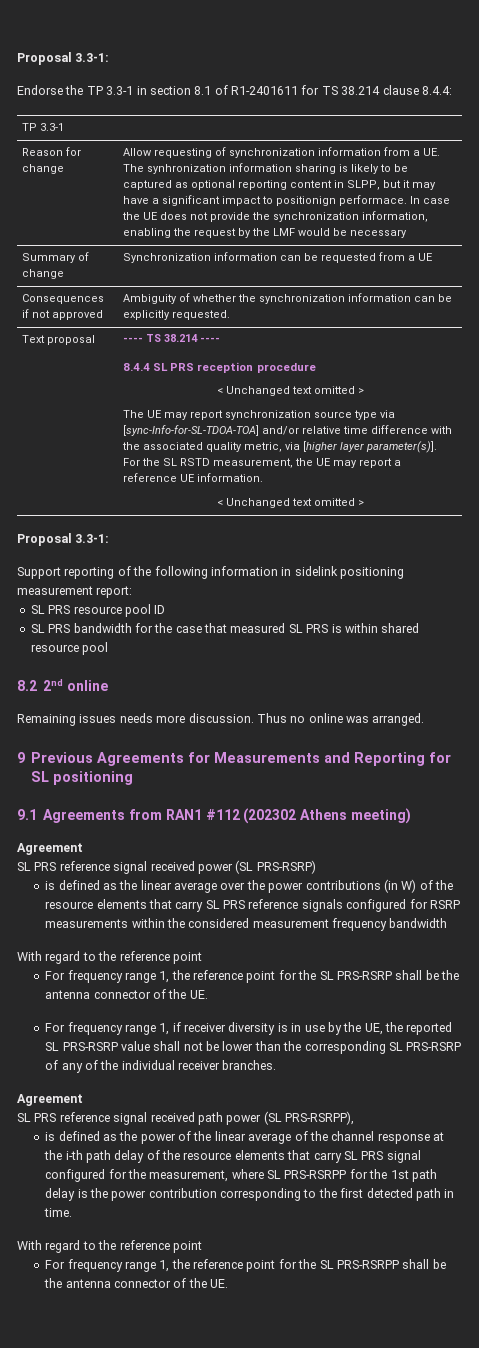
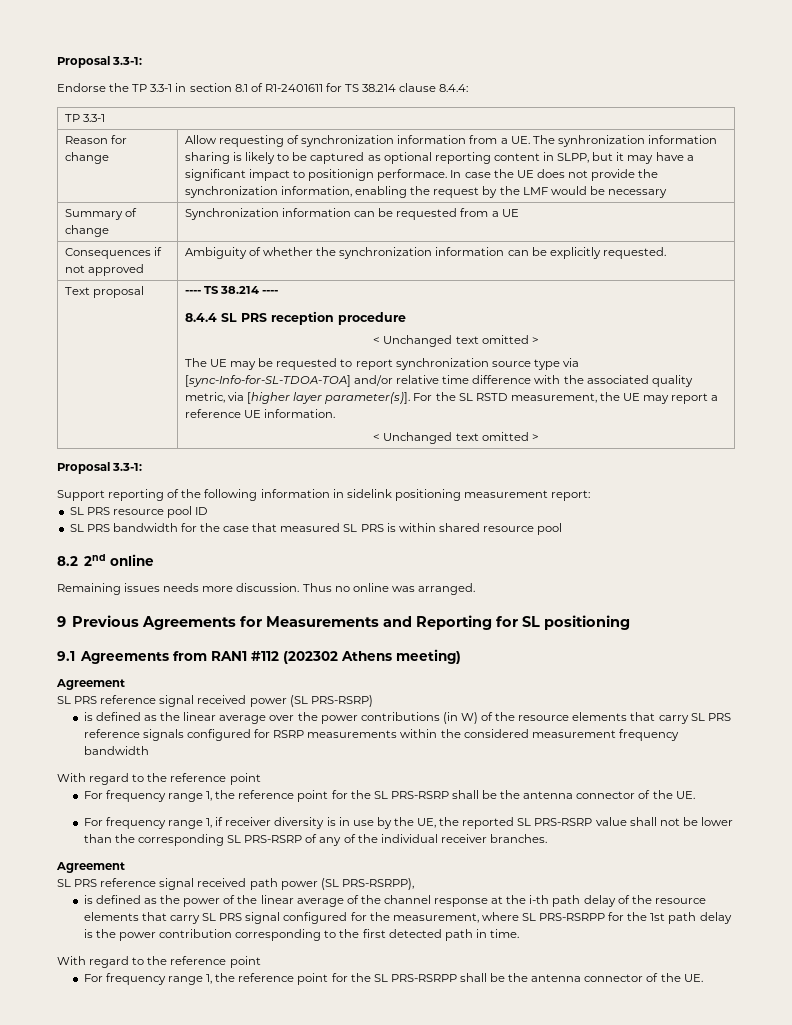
(189, 416) none -> [258,358,353,370] be requested to

